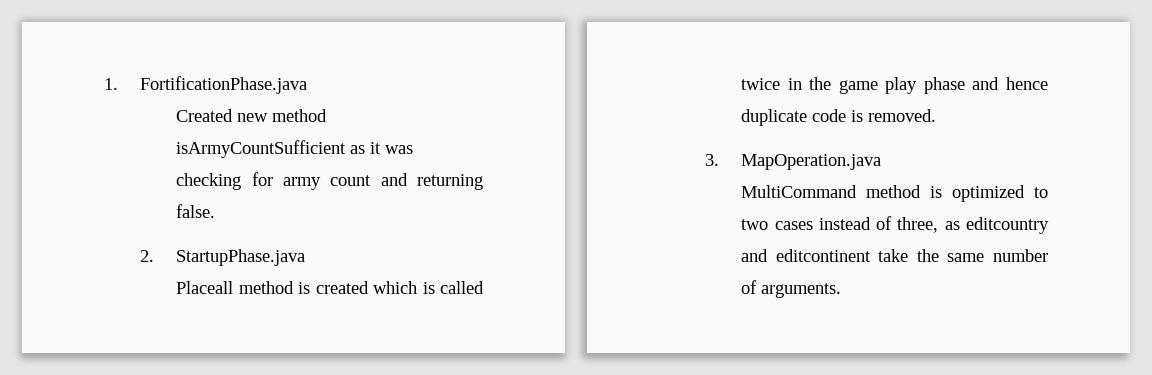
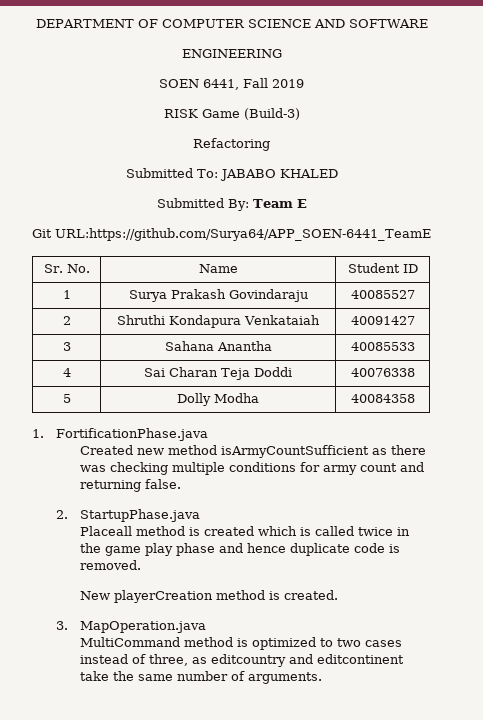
(104, 84) none -> [35,19,428,28] [181,49,282,58] [159,78,304,90] [163,108,300,120] [193,138,270,151] [125,168,338,181] [156,198,307,211] [32,228,431,241] [43,264,90,273] [198,264,238,273] [347,263,418,273] [62,290,71,299] [128,289,308,302] [350,290,415,299] [62,316,71,325] [117,315,321,328] [350,316,415,325] [62,342,71,351] [164,341,272,351] [350,342,415,351] [62,368,71,377] [144,367,292,380] [350,368,415,377] [62,394,71,403] [177,393,259,406] [350,394,415,403] DEPARTMENT OF COMPUTER SCIENCE AND SOFTWARE // ENGINEERING // SOEN 6441, Fall 2019 // RISK Game (Build-3) // Refactoring // Submitted To: JABABO KHALED // Submitted By: Team E // Git URL:https://github.com/Surya64/APP_SOEN-6441_TeamE // Sr. No. | Name | Student ID // 1 | Surya Prakash Govindaraju | 40085527 // 2 | Shruthi Kondapura Venkataiah | 40091427 // 3 | Sahana Anantha | 40085533 // 4 | Sai Charan Teja Doddi | 40076338 // 5 | Dolly Modha | 40084358 //
[370,142,382,154] it -> [390,445,426,455] there
(242, 181) none -> [171,462,296,475] multiple conditions
(937, 115) none -> [79,590,338,603] // New playerCreation method is created.

